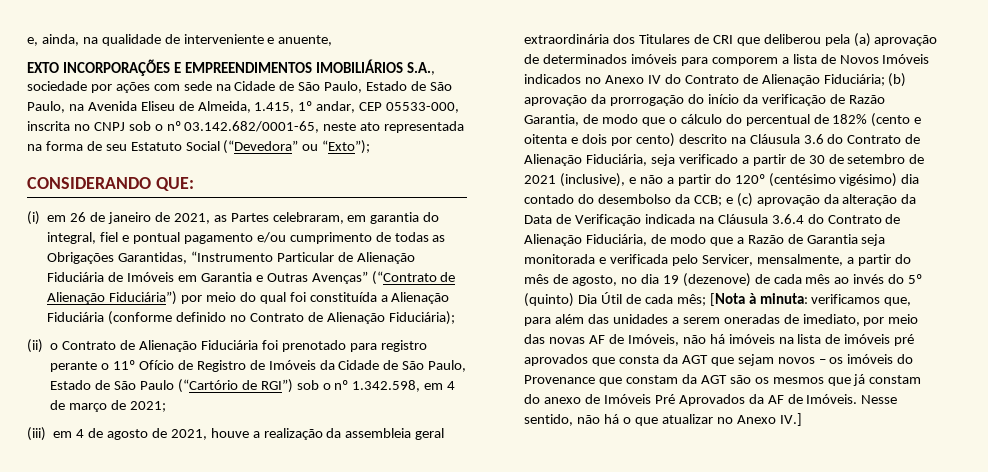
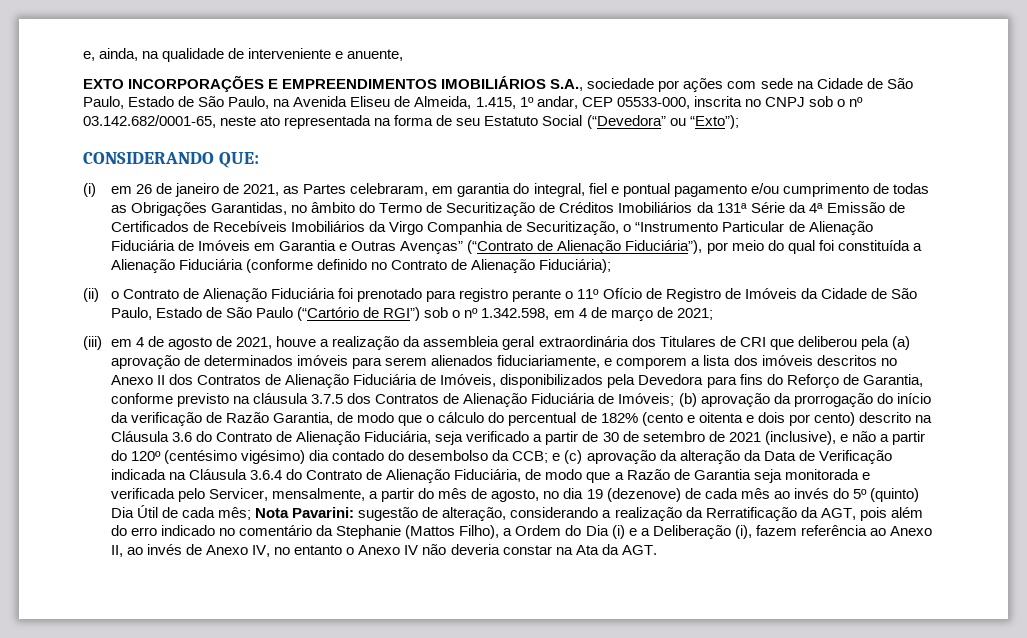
(188, 258) none -> [291,202,905,216] [110,221,632,235] no âmbito do Termo de Securitização de Créditos Imobiliários da 131ª Série da 4ª Emissão de Certificados de Recebíveis Imobiliários da Virgo Companhia de Securitização, o
[109,291,178,305] Fiduciária”) -> [625,240,703,254] Fiduciária”),
[711,54,930,66] [524,74,885,86] comporem a lista de Novos Imóveis indicados no Anexo IV do Contrato de Alienação Fiduciária; -> [385,355,897,369] [110,374,923,388] [110,393,675,407] serem alienados fiduciariamente, e comporem a lista dos imóveis descritos no Anexo II dos Contratos de Alienação Fiduciária de Imóveis, disponibilizados pela Devedora para fins do Reforço de Garantia, conforme previsto na cláusula 3.7.5 dos Contratos de Alienação Fiduciária de Imóveis;
[709,293,912,306] [524,314,919,326] [524,334,915,346] [524,354,914,366] [524,374,922,386] [524,394,898,406] [524,413,802,426] [Nota à minuta: verificamos que, para além das unidades a serem oneradas de imediato, por meio das novas AF de Imóveis, não há imóveis na lista de imóveis pré aprovados que consta da AGT que sejam novos – os imóveis do Provenance que constam da AGT são os mesmos que já constam do anexo de Imóveis Pré Aprovados da AF de Imóveis. Nesse sentido, não há o que atualizar no Anexo IV.] -> [255,507,923,521] [110,525,932,539] [110,544,657,557] Nota Pavarini: sugestão de alteração, considerando a realização da Rerratificação da AGT, pois além do erro indicado no comentário da Stephanie (Mattos Filho), a Ordem do Dia (i) e a Deliberação (i), fazem referência ao Anexo II, ao invés de Anexo IV, no entanto o Anexo IV não deveria constar na Ata da AGT.

